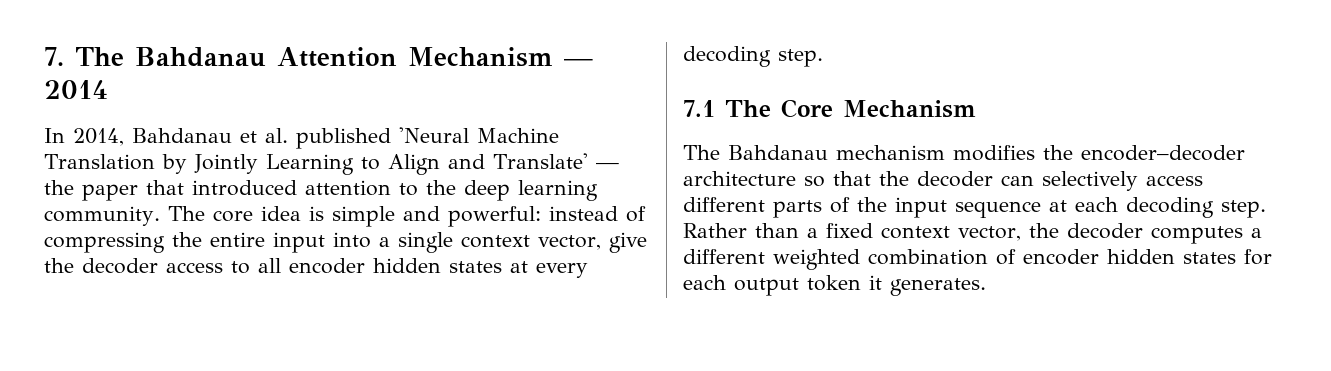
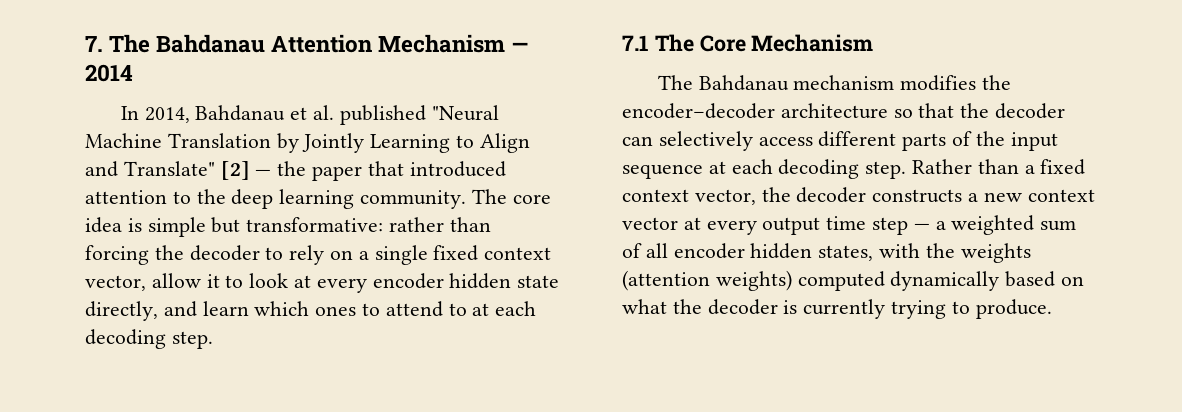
[399,127,469,143] 'Neural -> [431,105,499,121] "Neural
[492,153,588,169] Translate' -> [123,161,250,180] Translate" [2]
[402,206,646,227] [44,232,371,253] and powerful: instead of compressing the entire input into -> [211,217,491,233] [85,245,354,265] but transformative: rather than forcing the decoder to rely on
[461,232,647,253] [44,258,588,278] context vector, give the decoder access to all encoder hidden states at every -> [433,245,552,261] [85,273,560,293] [85,301,537,321] fixed context vector, allow it to look at every encoder hidden state directly, and learn which ones to attend to at each
[1150,226,1262,244] [683,249,1272,270] [683,275,986,296] computes a different weighted combination of encoder hidden states for each output token it generates. -> [872,189,1095,203] [622,215,1077,235] [622,243,1031,263] [622,270,1085,291] [622,299,1052,319] constructs a new context vector at every output time step — a weighted sum of all encoder hidden states, with the weights (attention weights) computed dynamically based on what the decoder is currently trying to produce.

